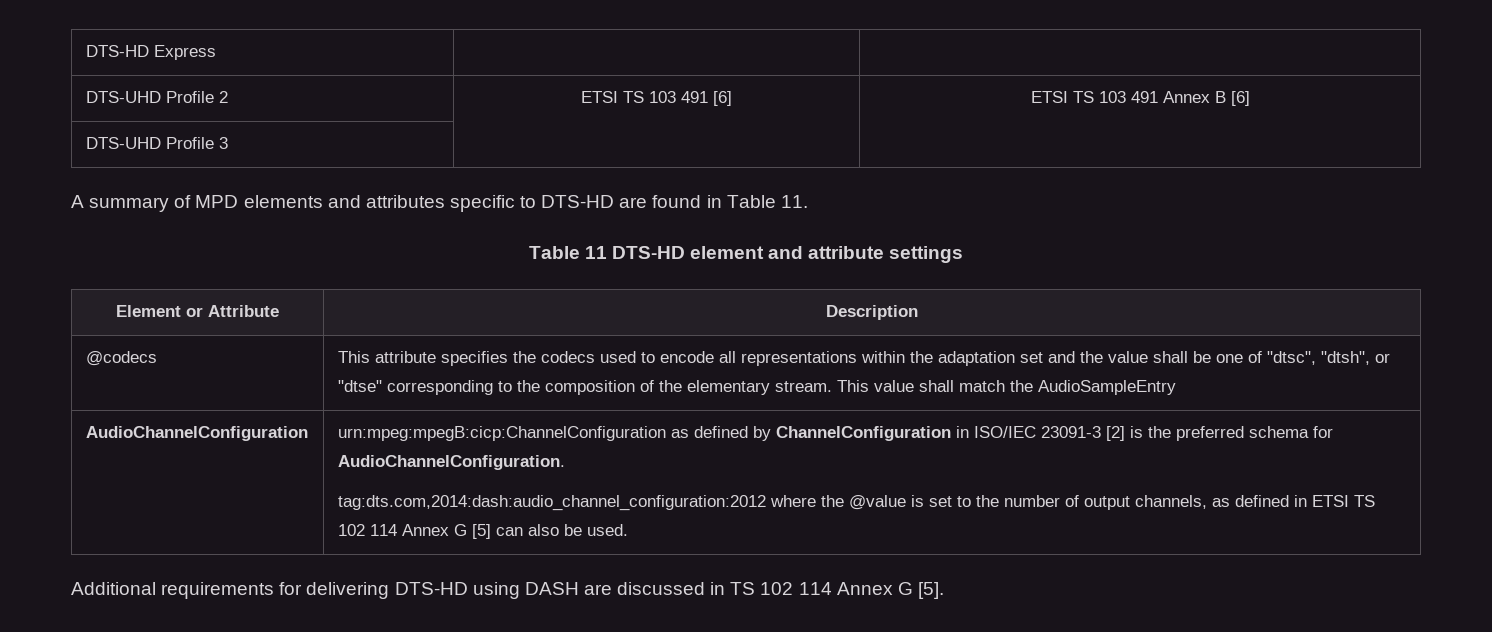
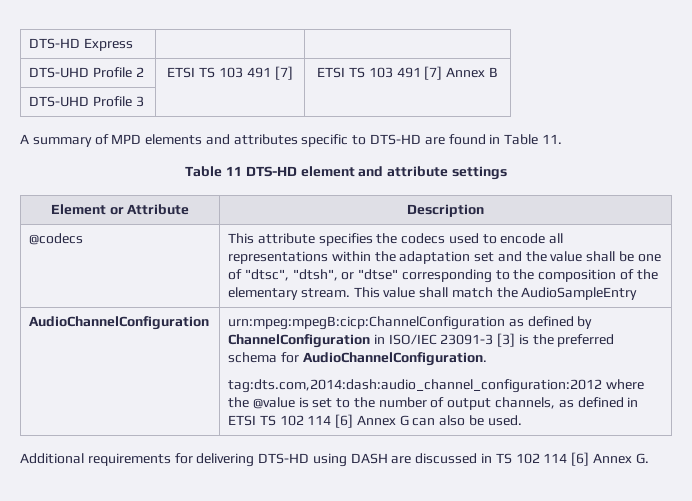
[713,91,732,106] [1030,91,1158,103] [6] | ETSI TS 103 491 -> [274,66,293,80] [317,66,443,80] [7] | ETSI TS 103 491 [7]
[1230,91,1250,106] [6] -> (498, 72) none
[1105,426,1125,441] [2] -> [497,333,516,347] [3]
[401,524,491,539] Annex G [5] -> [335,414,409,428] [6] Annex G
[836,582,944,599] Annex G [5]. -> [571,452,649,466] [6] Annex G.

